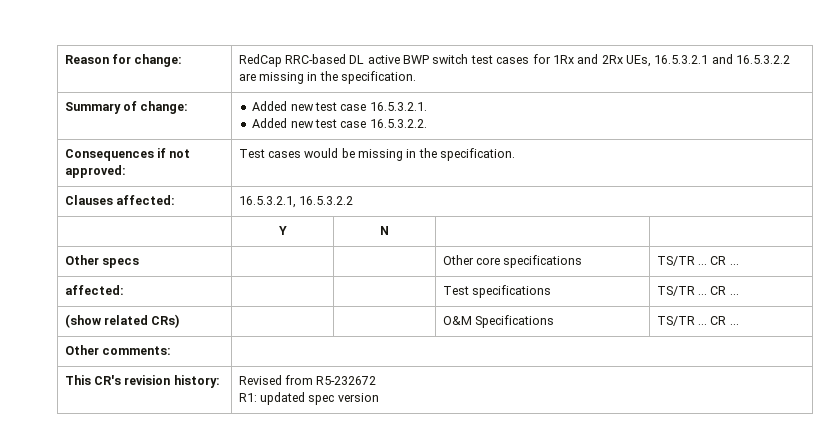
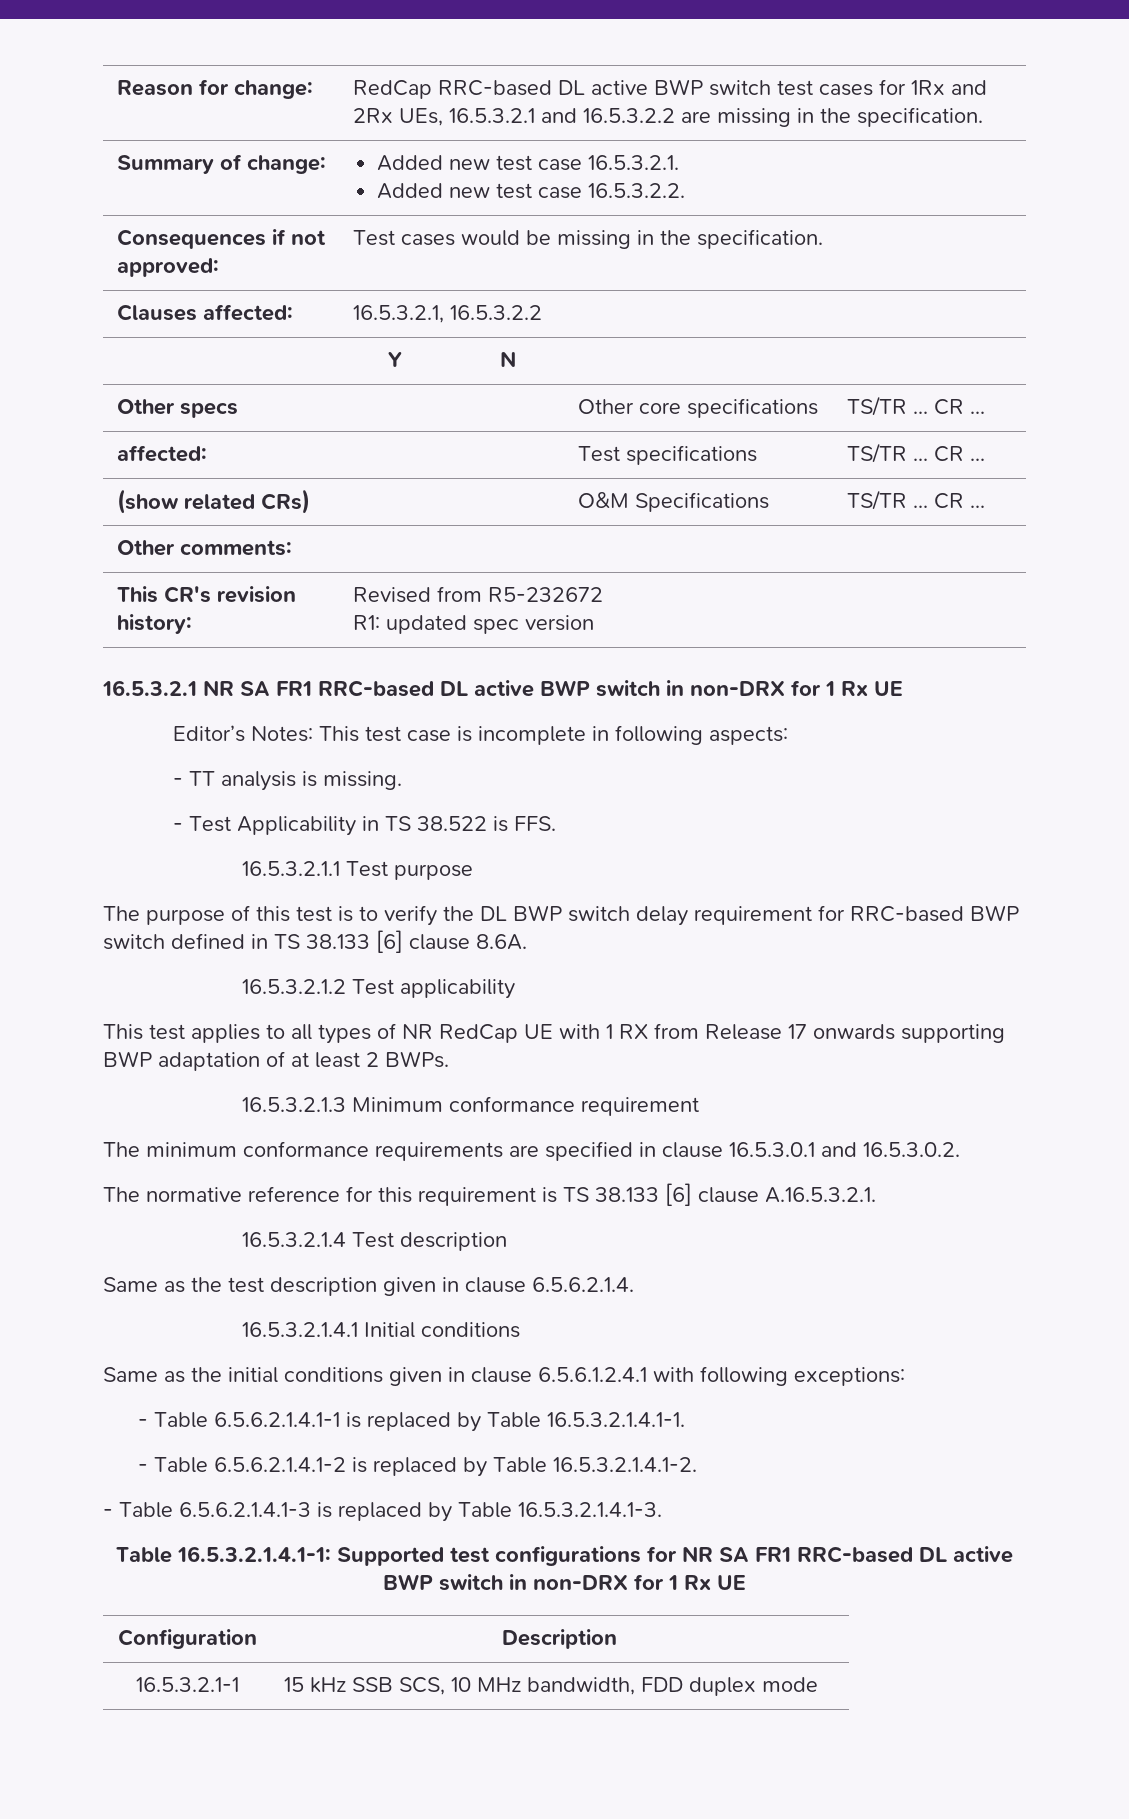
(379, 397) none -> [102,680,903,697] [172,725,788,745] [172,771,402,791] [172,816,556,836] [242,861,474,880] [103,905,1019,926] [103,930,527,953] [242,979,516,999] [103,1023,1005,1044] [103,1051,449,1071] [242,1096,700,1116] [103,1141,960,1161] [103,1183,876,1206] [242,1232,508,1251] [103,1277,634,1296] [242,1322,521,1338] [103,1366,905,1386] [137,1412,685,1432] [137,1457,697,1477] [103,1502,662,1522] [116,1546,1013,1566] [383,1574,746,1591] [117,1629,257,1649] [502,1629,617,1649] [135,1677,239,1692] [283,1677,818,1696] // 16.5.3.2.1 NR SA FR1 RRC-based DL active BWP switch in non-DRX for 1 Rx UE // Editor’s Notes: This test case is incomplete in following aspects: // - TT analysis is missing. // - Test Applicability in TS 38.522 is FFS. // 16.5.3.2.1.1 Test purpose // The purpose of this test is to verify the DL BWP switch delay requirement for RRC-based BWP switch defined in TS 38.133 [6] clause 8.6A. // 16.5.3.2.1.2 Test applicability // This test applies to all types of NR RedCap UE with 1 RX from Release 17 onwards supporting BWP adaptation of at least 2 BWPs. // 16.5.3.2.1.3 Minimum conformance requirement // The minimum conformance requirements are specified in clause 16.5.3.0.1 and 16.5.3.0.2. // The normative reference for this requirement is TS 38.133 [6] clause A.16.5.3.2.1. // 16.5.3.2.1.4 Test description // Same as the test description given in clause 6.5.6.2.1.4. // 16.5.3.2.1.4.1 Initial conditions // Same as the initial conditions given in clause 6.5.6.1.2.4.1 with following exceptions: // - Table 6.5.6.2.1.4.1-1 is replaced by Table 16.5.3.2.1.4.1-1. // - Table 6.5.6.2.1.4.1-2 is replaced by Table 16.5.3.2.1.4.1-2. // - Table 6.5.6.2.1.4.1-3 is replaced by Table 16.5.3.2.1.4.1-3. // Table 16.5.3.2.1.4.1-1: Supported test configurations for NR SA FR1 RRC-based DL active BWP switch in non-DRX for 1 Rx UE // Configuration | Description // 16.5.3.2.1-1 | 15 kHz SSB SCS, 10 MHz bandwidth, FDD duplex mode

